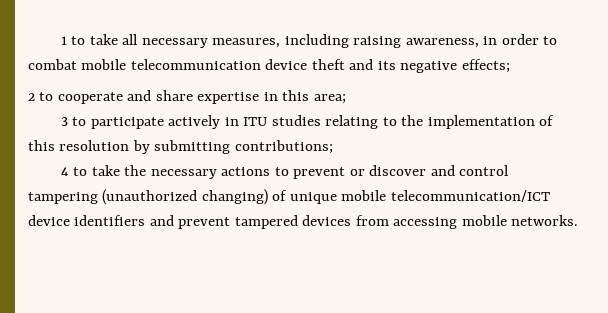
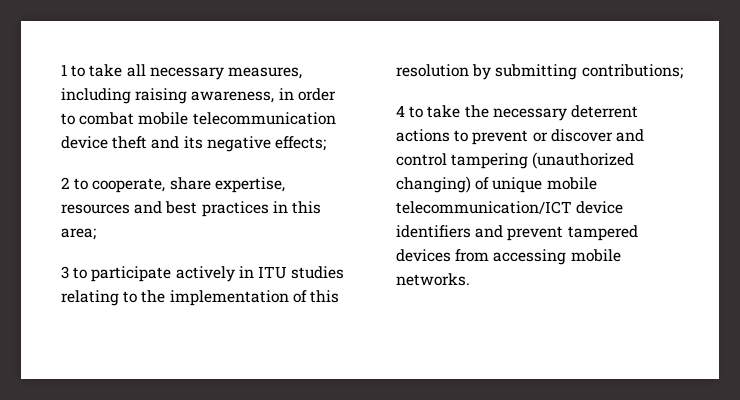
[57,90,260,104] cooperate and share expertise -> [92,177,285,193] [61,201,269,217] cooperate, share expertise, resources and best practices
(217, 174) none -> [570,105,638,118] deterrent

